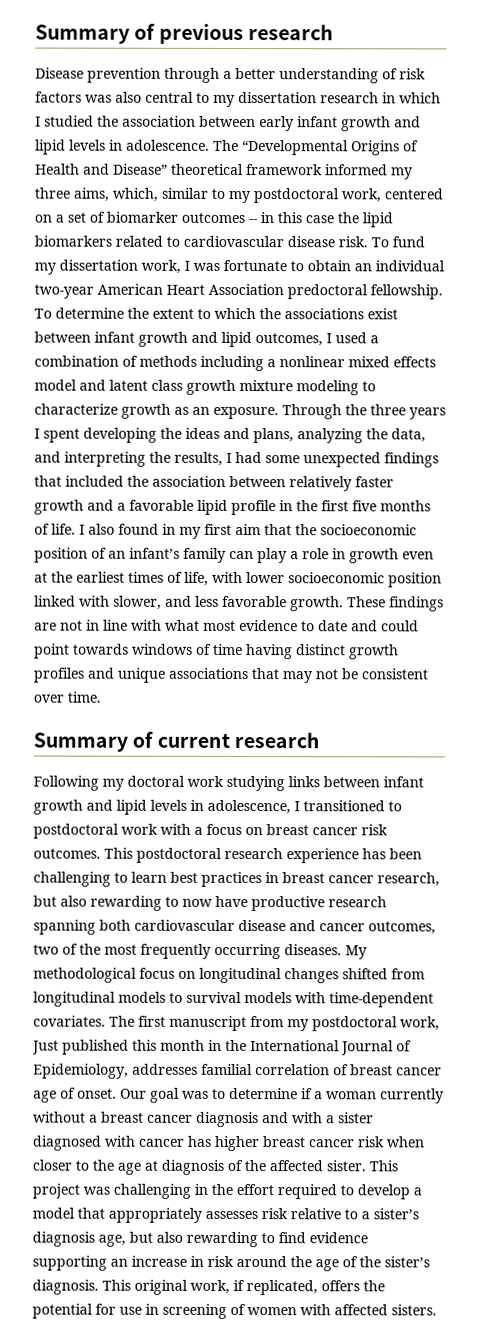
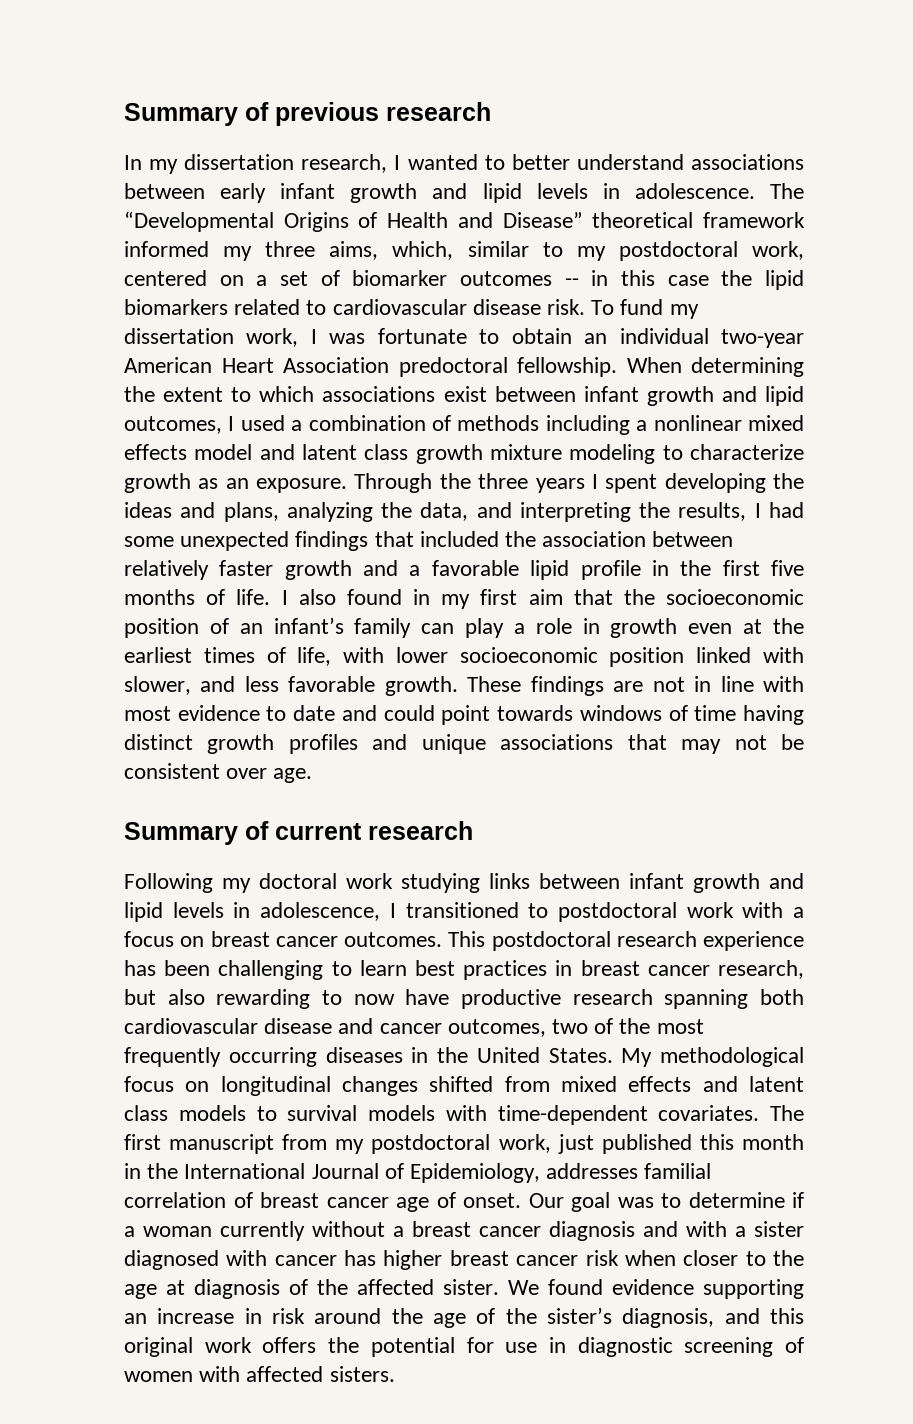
[35,67,426,84] [35,91,441,107] [35,115,196,127] Disease prevention through a better understanding of risk factors was also central to my dissertation research in which I studied the association -> [124,154,804,174] In my dissertation research, I wanted to better understand associations
[34,307,124,319] To determine -> [626,357,804,377] When determining
[259,308,281,320] the -> (315, 394) none
[165,619,200,631] what -> (805, 684) none
[67,691,101,703] time. -> [273,768,313,783] age.
[361,824,388,836] risk -> (338, 941) none
[284,944,342,956] diseases. -> [325,1047,613,1063] diseases in the United States.
[33,991,116,1007] longitudinal -> [561,1076,804,1092] [124,1105,168,1121] mixed effects and latent class
[32,1040,59,1055] Just -> [557,1134,594,1154] just
[369,1160,398,1172] [32,1183,422,1200] [32,1207,419,1223] [32,1231,306,1248] This project was challenging in the effort required to develop a model that appropriately assesses risk relative to a sister’s diagnosis age, but also rewarding to find -> [508,1279,603,1295] We found
[32,1279,318,1296] diagnosis. This original work, if replicated, -> [622,1308,804,1328] [124,1337,252,1357] diagnosis, and this original work
(159, 1309) none -> [577,1337,673,1357] diagnostic

